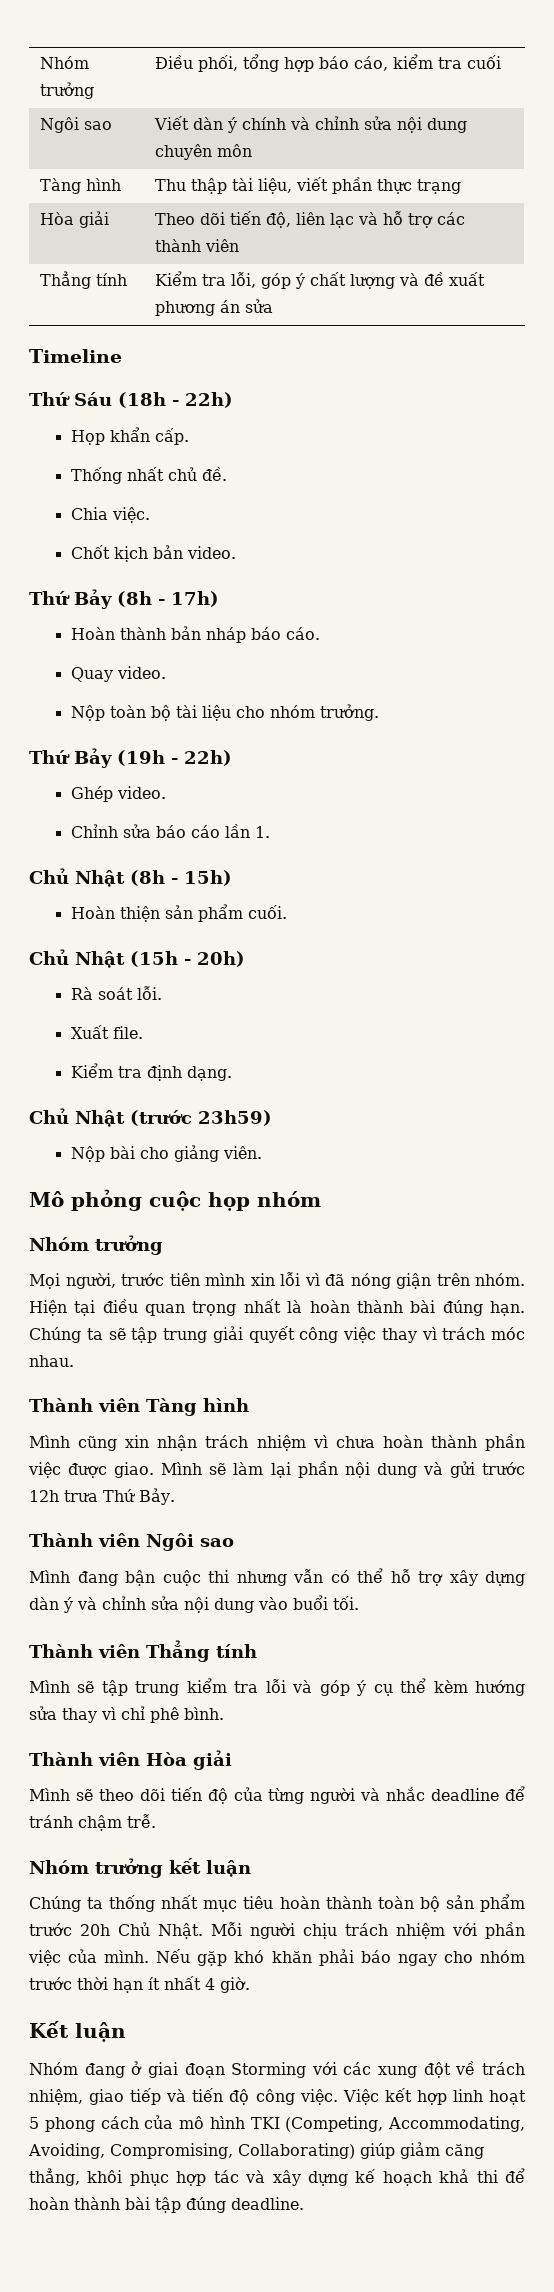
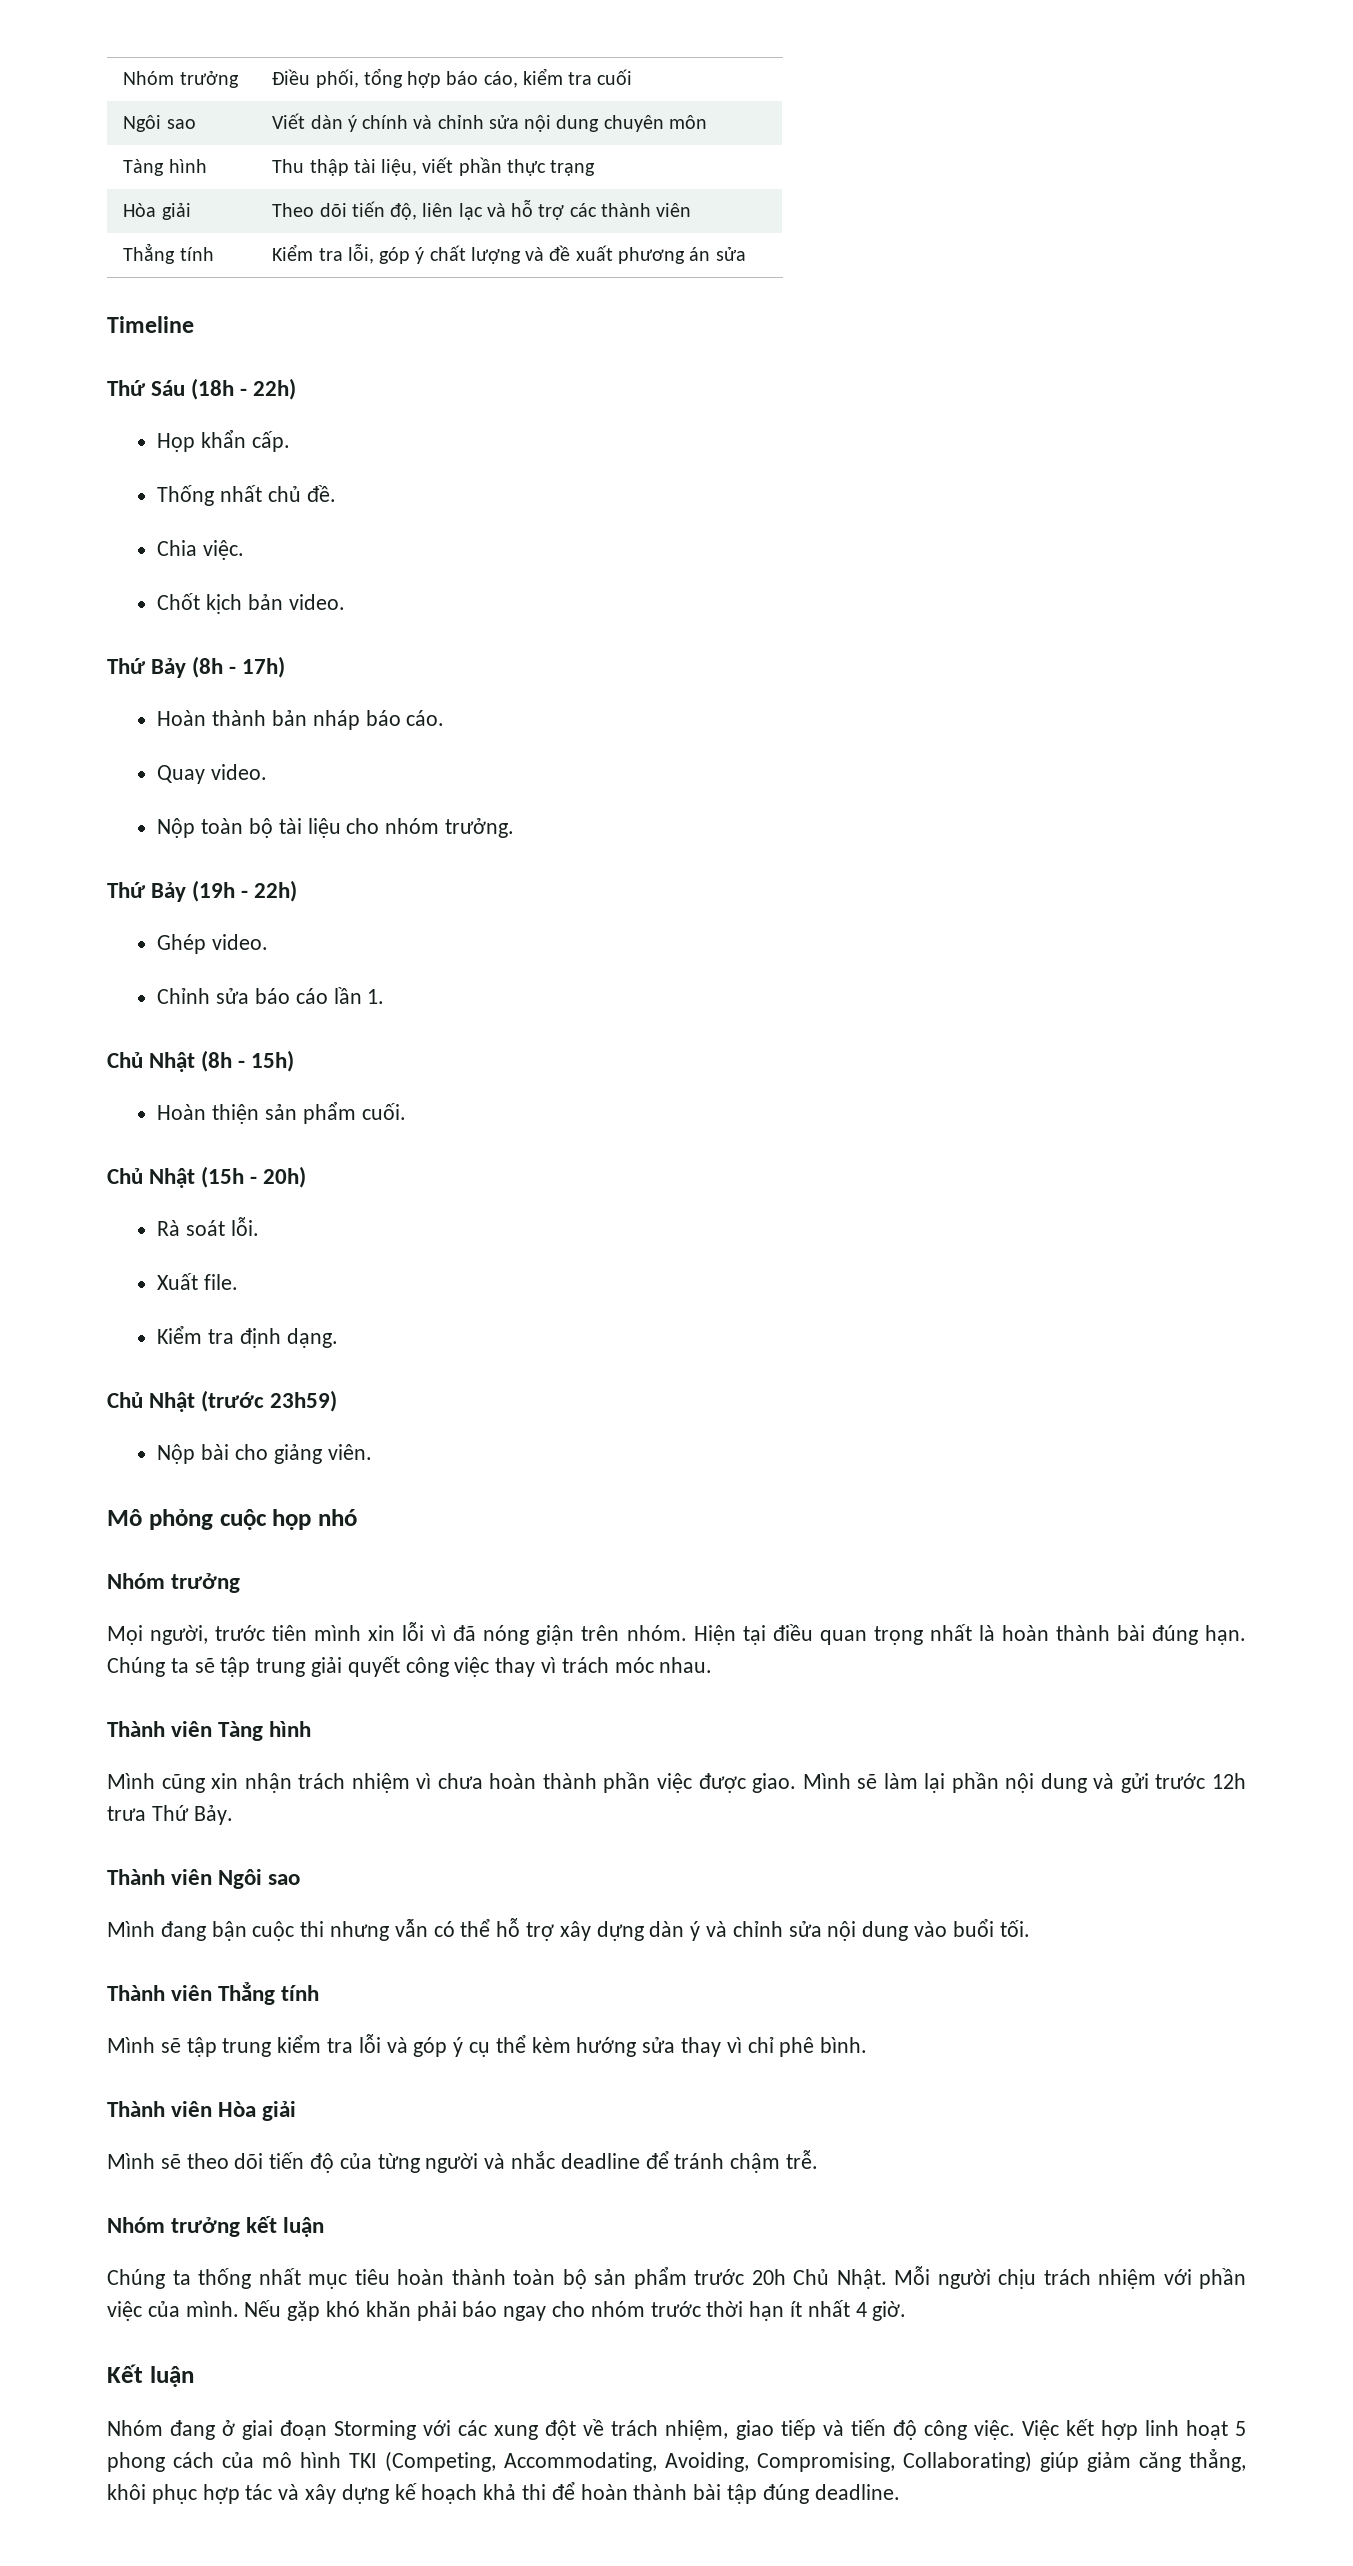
[257,1191,321,1207] nhóm -> [318,1509,357,1526] nhó

